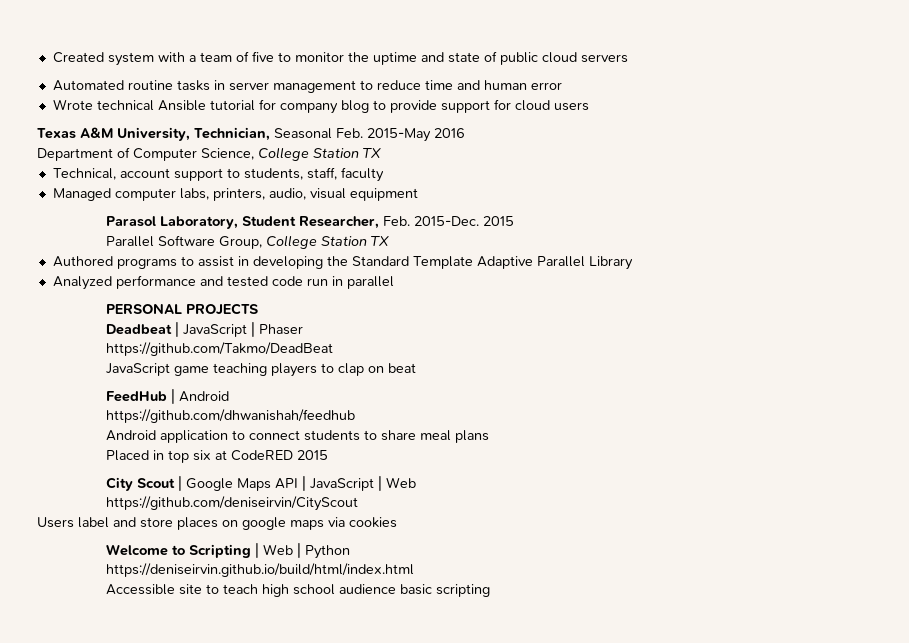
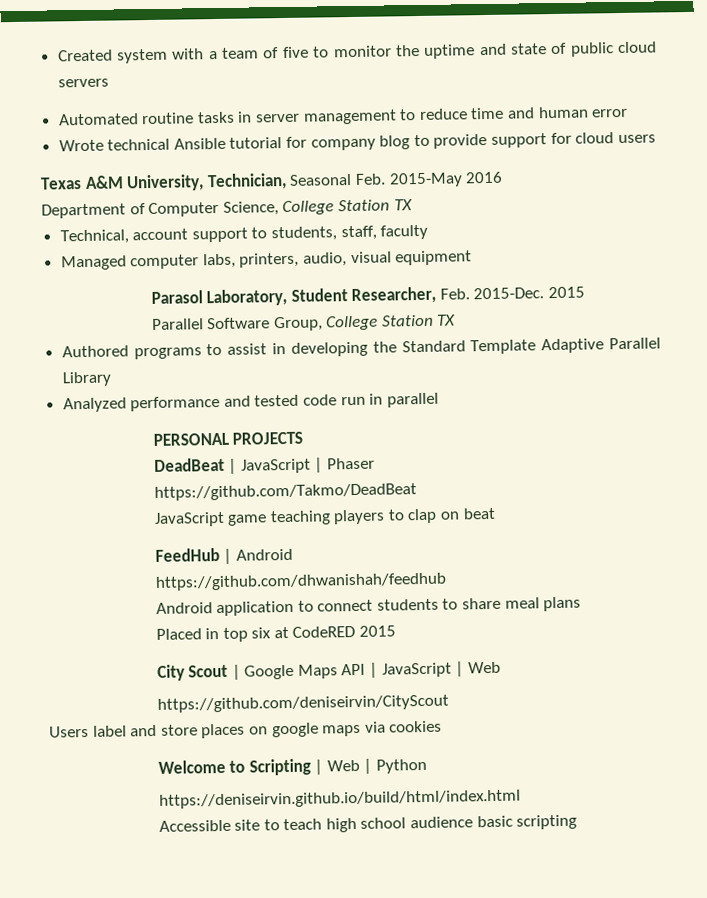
[105,324,172,335] Deadbeat -> [153,457,225,472] DeadBeat

